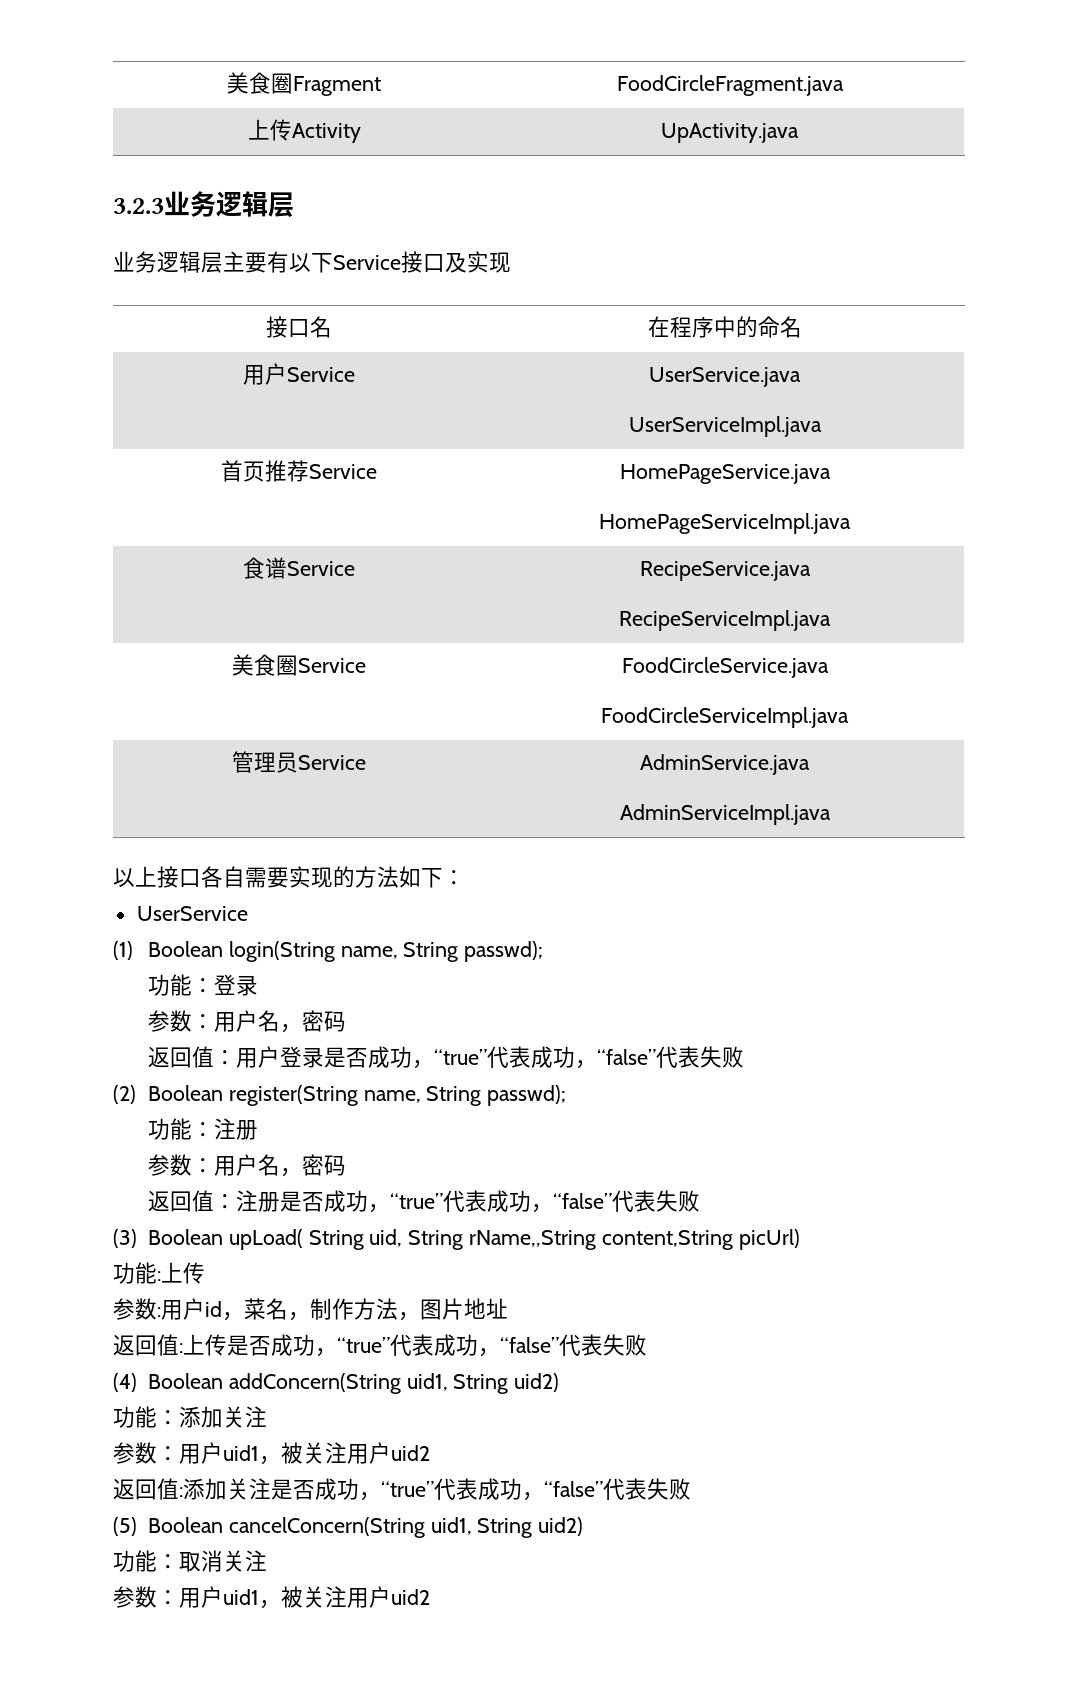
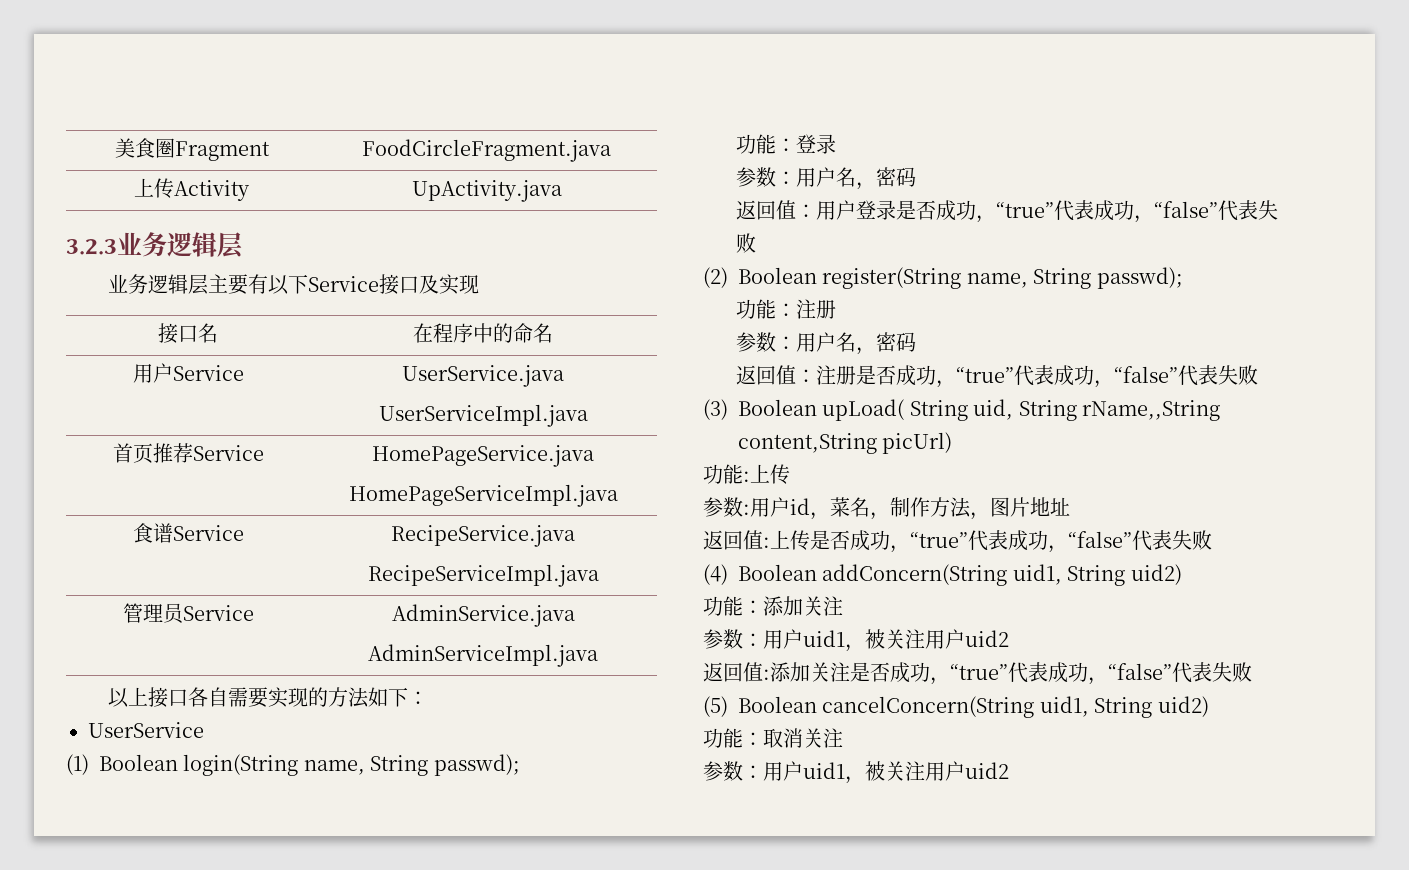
[232,654,366,676] [621,657,829,678] [601,707,850,728] // 美食圈Service | FoodCircleService.java // FoodCircleServiceImpl.java -> (599, 575) none

